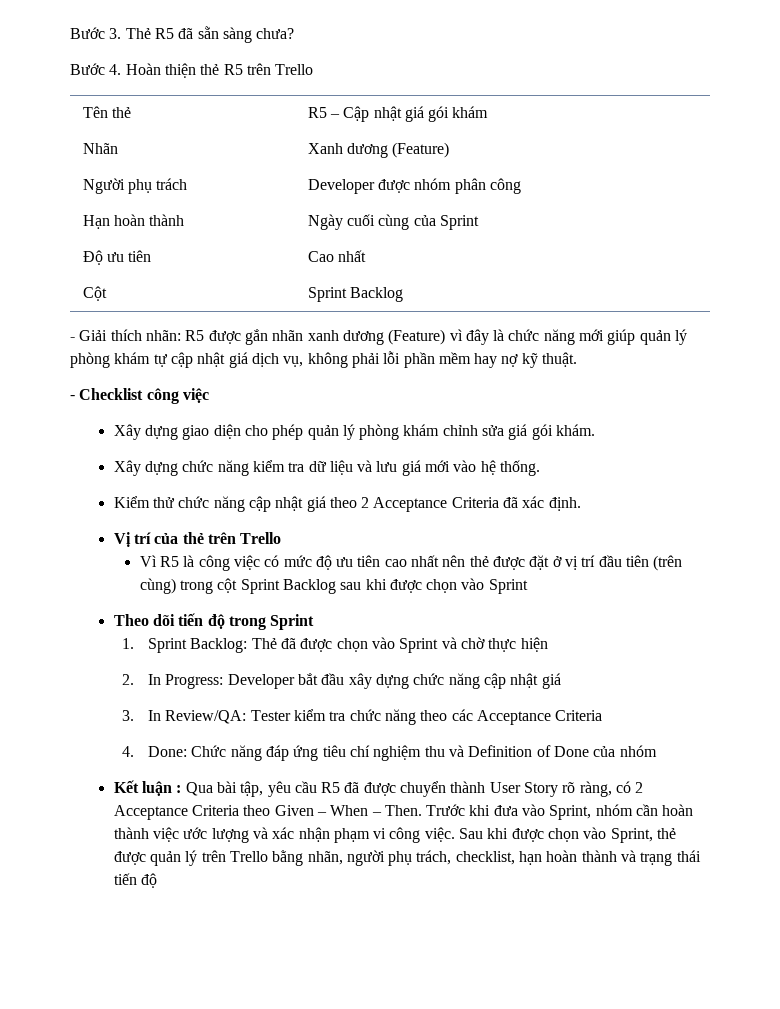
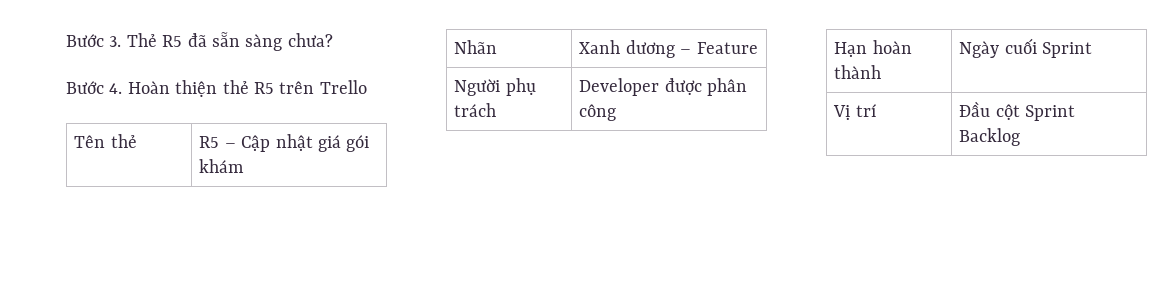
[392,142,450,158] (Feature) -> [680,42,758,54] – Feature
[414,178,452,190] nhóm -> (702, 86) none
[378,214,479,230] [82,250,152,265] [307,250,366,262] [82,286,107,301] [307,287,403,302] [70,329,688,345] [70,351,578,368] [70,388,209,404] [113,424,596,440] [113,460,541,476] [113,496,581,512] [113,532,282,547] [139,555,683,571] [139,578,528,594] [113,613,315,630] [122,637,548,653] [122,673,561,689] [122,709,603,725] [122,745,657,761] [113,780,644,797] [113,804,694,820] [113,827,677,843] [113,850,701,866] [113,873,157,888] cùng của Sprint // Độ ưu tiên | Cao nhất // Cột | Sprint Backlog // - Giải thích nhãn: R5 được gắn nhãn xanh dương (Feature) vì đây là chức năng mới giúp quản lý phòng khám tự cập nhật giá dịch vụ, không phải lỗi phần mềm hay nợ kỹ thuật. // - Checklist công việc // Xây dựng giao diện cho phép quản lý phòng khám chỉnh sửa giá gói khám. // Xây dựng chức năng kiểm tra dữ liệu và lưu giá mới vào hệ thống. // Kiểm thử chức năng cập nhật giá theo 2 Acceptance Criteria đã xác định. // Vị trí của thẻ trên Trello // Vì R5 là công việc có mức độ ưu tiên cao nhất nên thẻ được đặt ở vị trí đầu tiên (trên cùng) trong cột Sprint Backlog sau khi được chọn vào Sprint // Theo dõi tiến độ trong Sprint // 1. Sprint Backlog: Thẻ đã được chọn vào Sprint và chờ thực hiện // 2. In Progress: Developer bắt đầu xây dựng chức năng cập nhật giá // 3. In Review/QA: Tester kiểm tra chức năng theo các Acceptance Criteria // 4. Done: Chức năng đáp ứng tiêu chí nghiệm thu và Definition of Done của nhóm // Kết luận : Qua bài tập, yêu cầu R5 đã được chuyển thành User Story rõ ràng, có 2 Acceptance Criteria theo Given – When – Then. Trước khi đưa vào Sprint, nhóm cần hoàn thành việc ước lượng và xác nhận phạm vi công việc. Sau khi được chọn vào Sprint, thẻ được quản lý trên Trello bằng nhãn, người phụ trách, checklist, hạn hoàn thành và trạng thái tiến độ -> [1042,42,1093,58] [833,104,876,120] [959,101,1076,121] [959,128,1021,146] Sprint // Vị trí | Đầu cột Sprint Backlog

